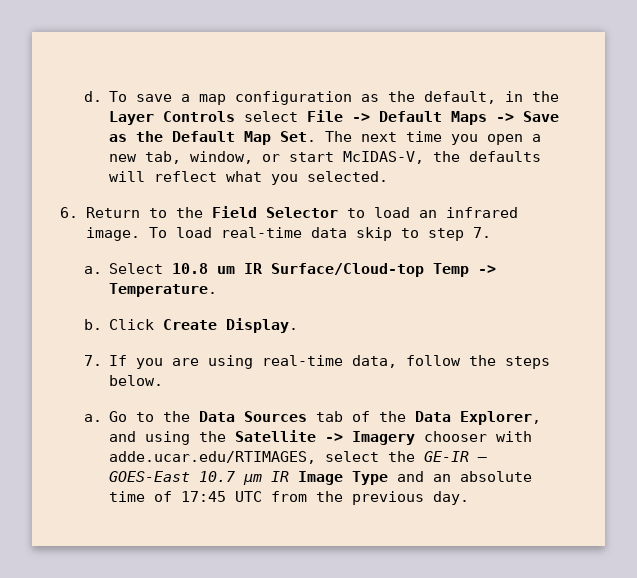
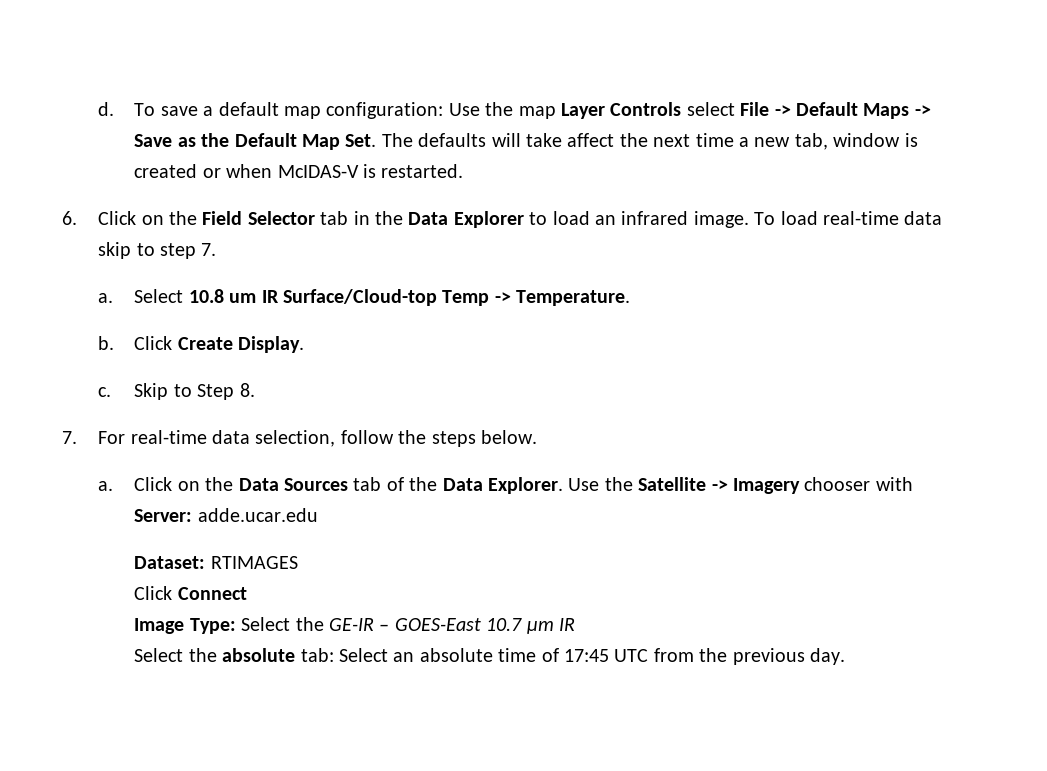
[199,91,560,105] map configuration as the default, in the -> [218,102,556,119] default map configuration: Use the map
[361,131,542,145] [109,151,542,164] [109,171,389,185] next time you open a new tab, window, or start McIDAS-V, the defaults will reflect what you selected. -> [418,133,918,150] [134,164,464,178] defaults will take affect the next time a new tab, window is created or when McIDAS-V is restarted.
[85,207,167,218] Return to -> [98,211,164,225] Click on
(338, 212) none -> [320,211,524,228] tab in the Data Explorer
[83,355,398,369] 7. If you are using real-time data, -> [98,383,255,400] [62,430,336,447] c. Skip to Step 8. // 7. For real-time data selection,
[109,411,155,422] Go to -> [134,477,200,491] Click on
[460,411,542,425] [109,431,191,445] Explorer, and using -> [487,477,600,494] Explorer. Use
[109,451,380,464] adde.ucar.edu/RTIMAGES, select -> [134,508,318,522] [134,556,298,569] [134,586,247,600] [134,617,291,634] Server: adde.ucar.edu // Dataset: RTIMAGES // Click Connect // Image Type: Select
[298,471,425,485] Image Type and -> [134,648,388,662] // Select the absolute tab: Select

